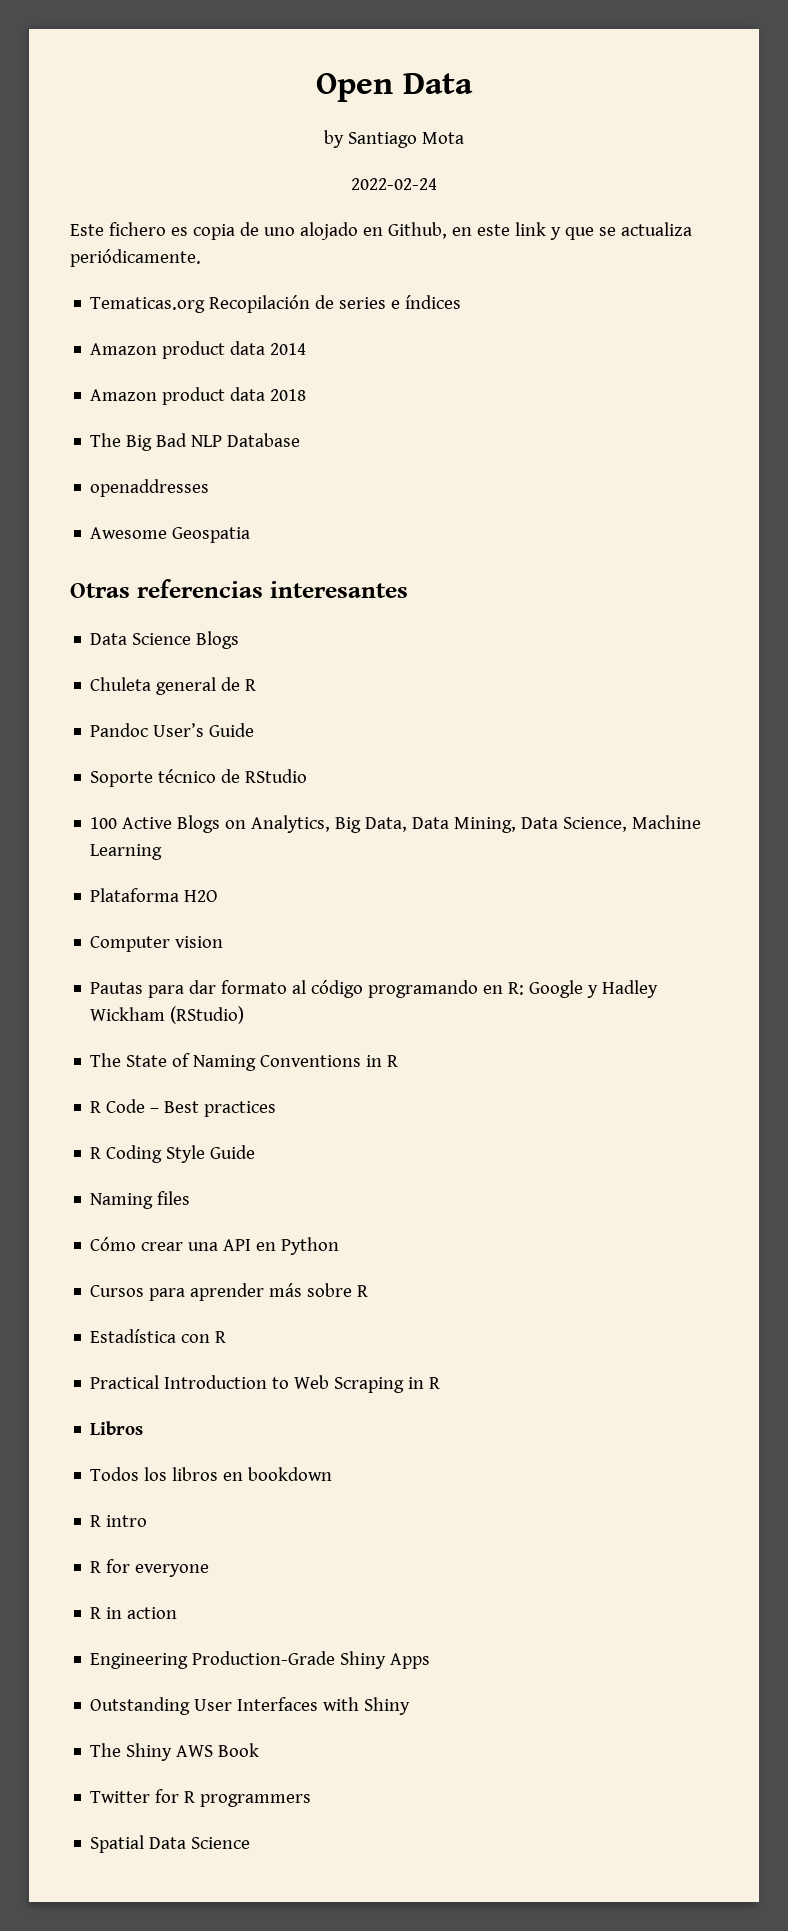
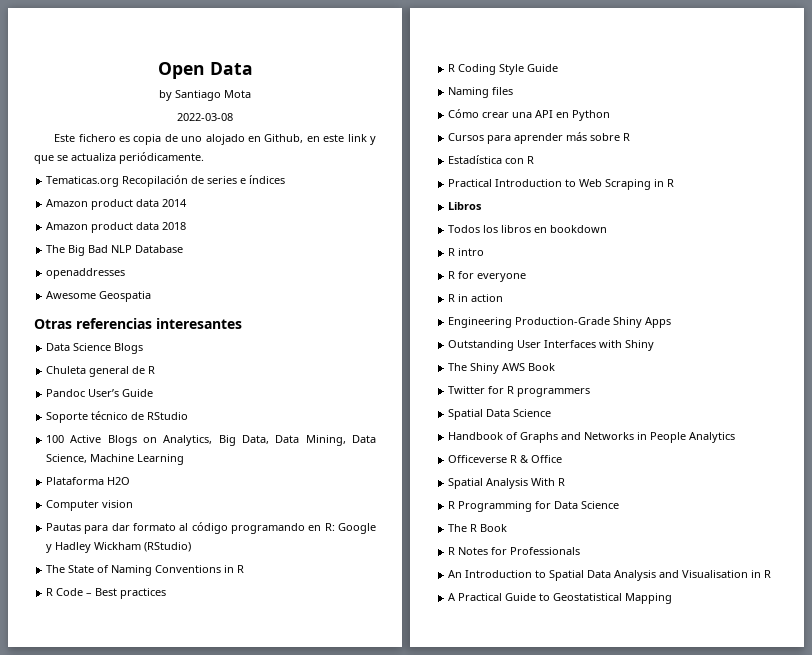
[351,178,437,190] 2022-02-24 -> [177,113,233,121] 2022-03-08
(251, 1843) none -> [448,432,736,443] [448,455,563,463] [448,478,566,489] [448,501,620,512] [448,524,508,532] [448,547,581,555] [448,570,772,581] [448,593,673,604] // Handbook of Graphs and Networks in People Analytics // Officeverse R & Office // Spatial Analysis With R // R Programming for Data Science // The R Book // R Notes for Professionals // An Introduction to Spatial Data Analysis and Visualisation in R // A Practical Guide to Geostatistical Mapping

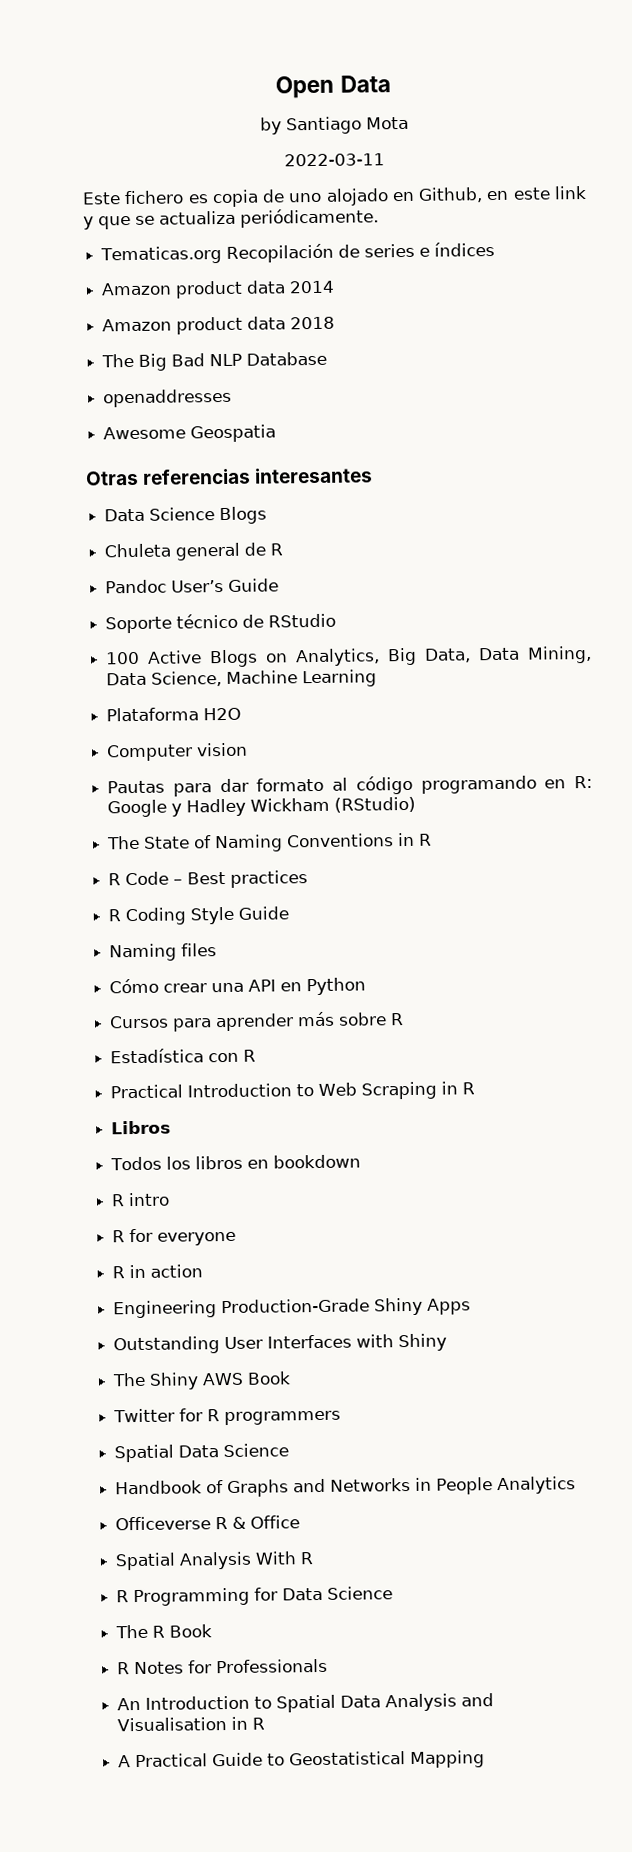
[177,113,233,121] 2022-03-08 -> [283,153,385,167] 2022-03-11

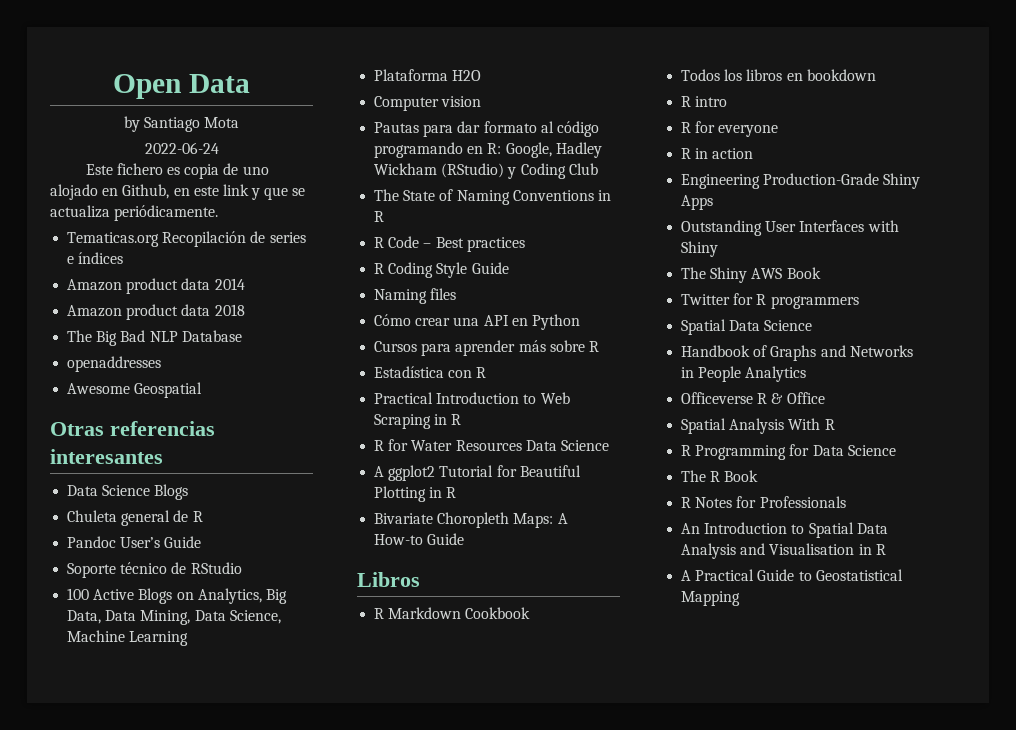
[283,153,385,167] 2022-03-11 -> [144,142,219,154] 2022-06-24
[190,424,277,443] Geospatia -> [134,382,203,398] Geospatial
[107,799,183,818] Google y -> [505,142,552,158] Google,
(417, 804) none -> [507,163,598,179] y Coding Club
[111,1120,172,1135] Libros -> [374,439,609,451] [374,465,581,481] [374,486,457,502] [374,512,568,528] [374,533,465,545] [357,572,420,587] [374,607,531,619] R for Water Resources Data Science // A ggplot2 Tutorial for Beautiful Plotting in R // Bivariate Choropleth Maps: A How-to Guide // Libros // R Markdown Cookbook

